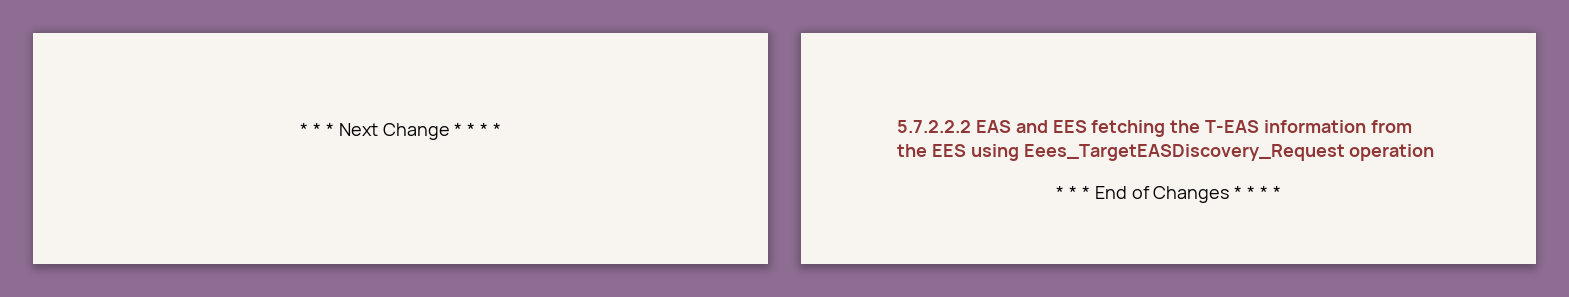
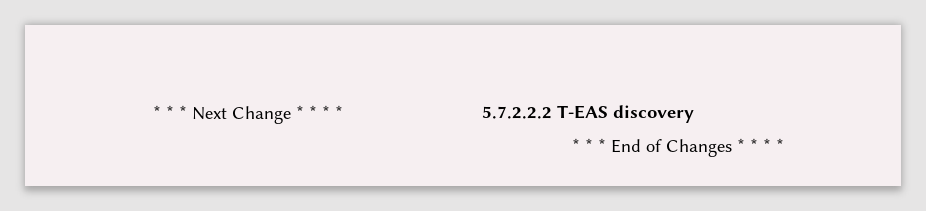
[975,120,1412,137] [897,144,1435,161] EAS and EES fetching the T-EAS information from the EES using Eees_TargetEASDiscovery_Request operation -> [557,105,694,123] T-EAS discovery

